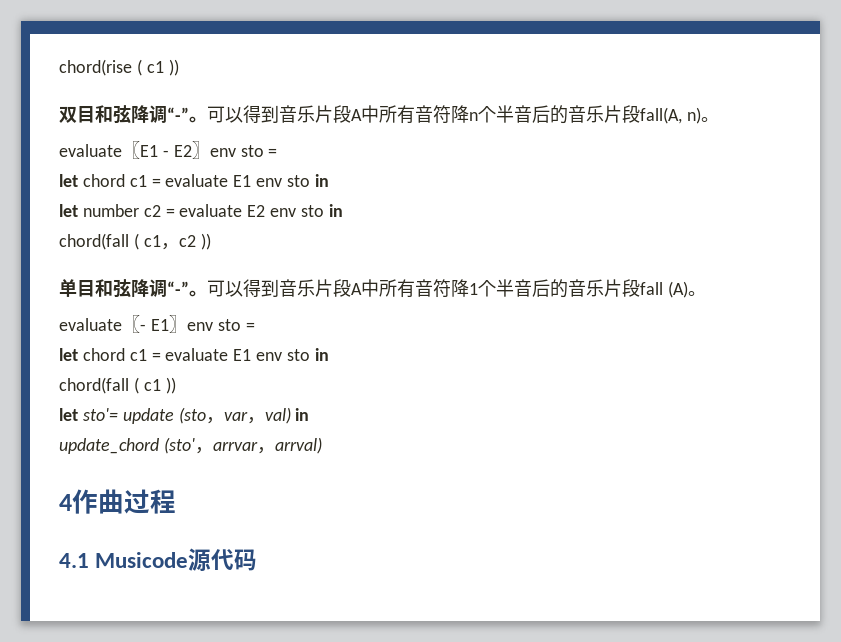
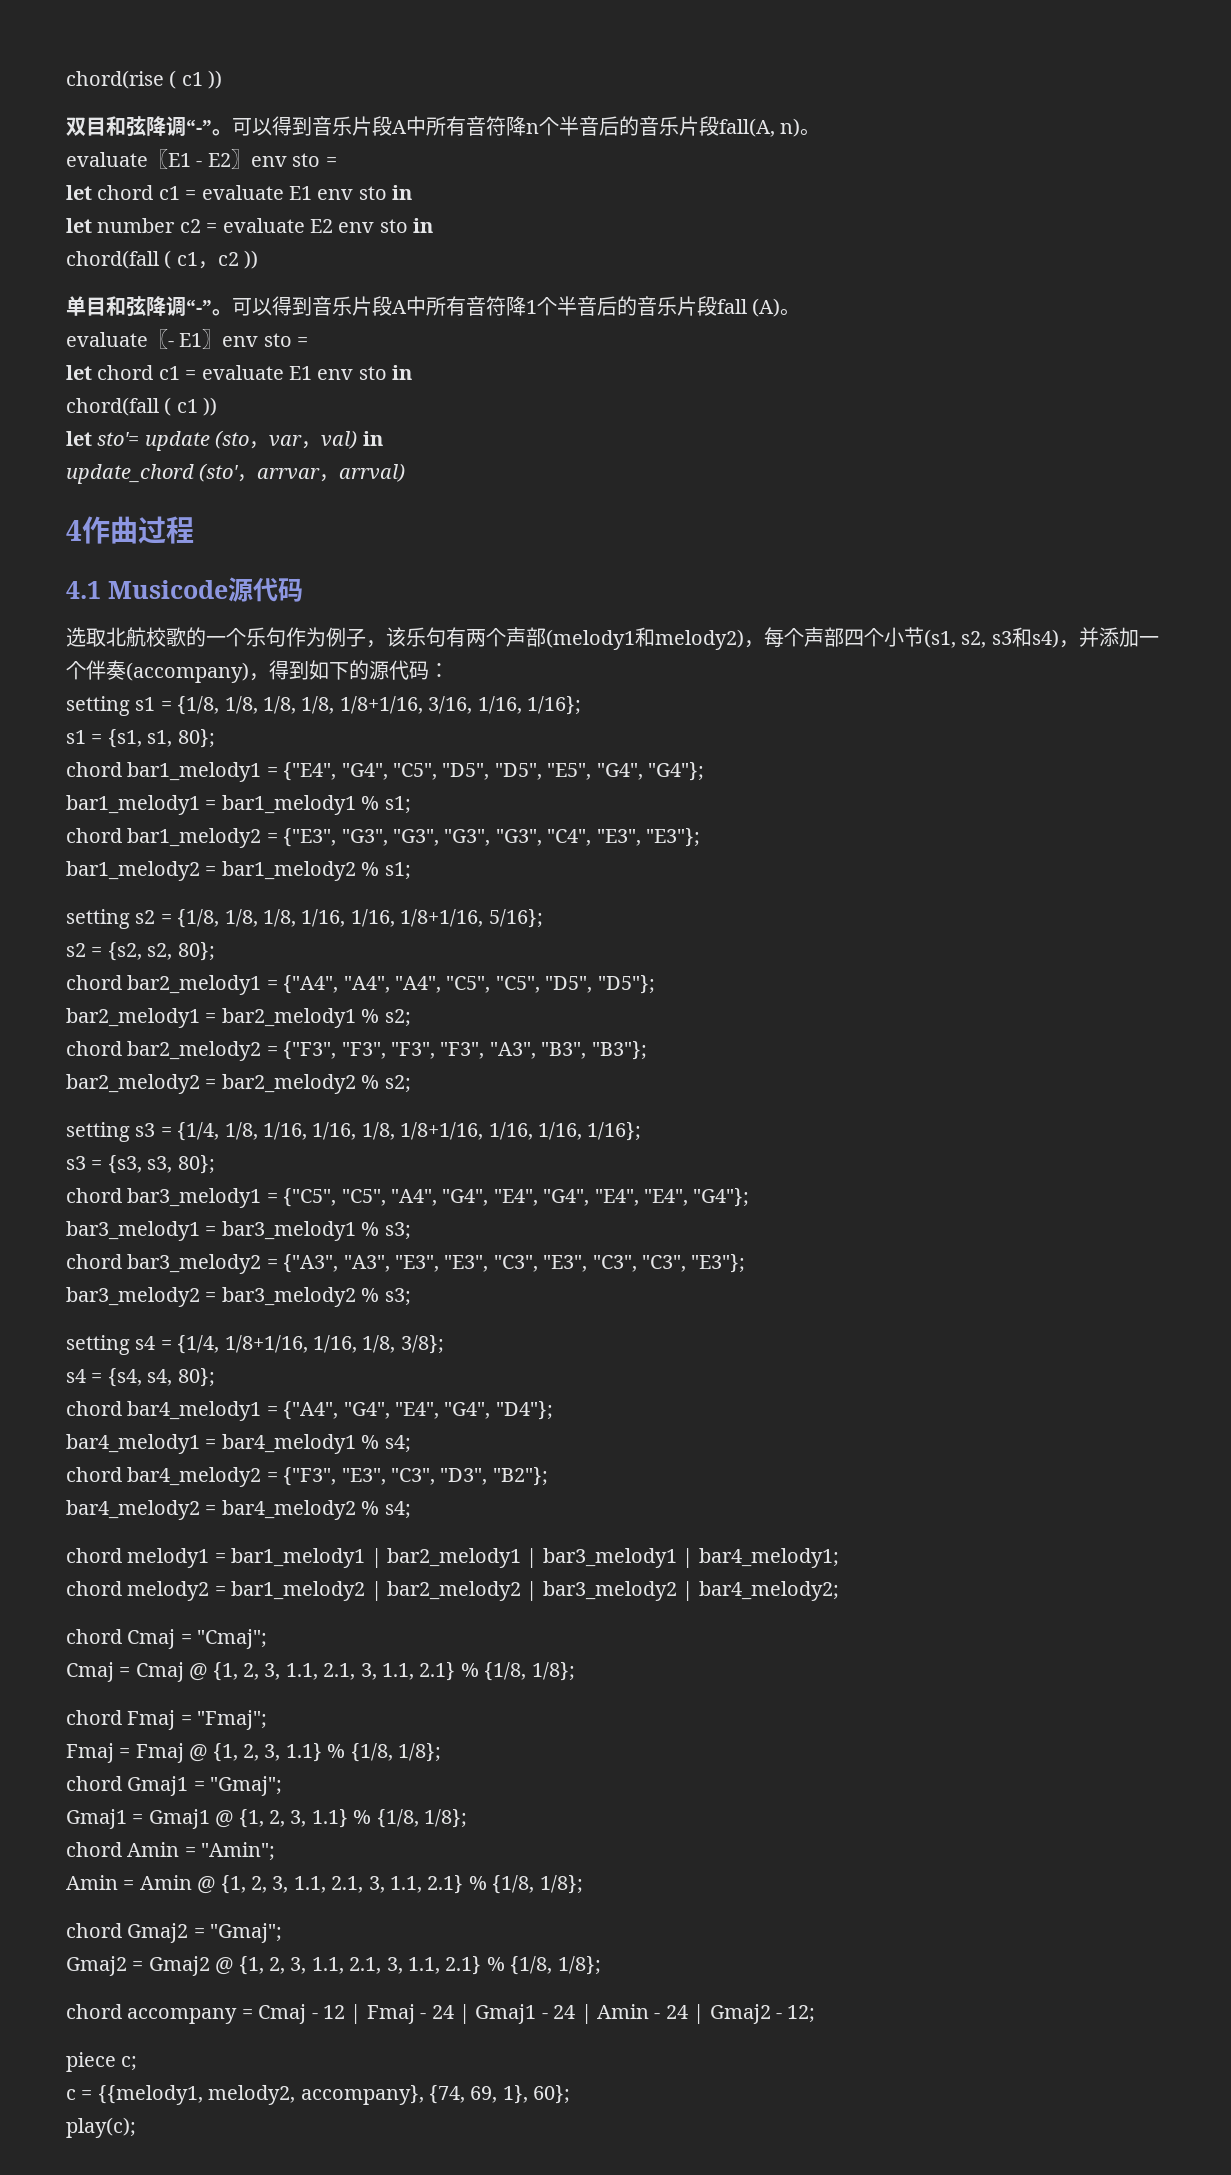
(258, 560) none -> [66,627,1159,650] [66,660,449,683] [66,696,581,716] [66,729,215,748] [66,762,704,782] [66,795,411,815] [66,828,700,848] [66,861,411,881] [66,909,543,929] [66,942,215,961] [66,975,655,995] [66,1008,411,1028] [66,1041,647,1061] [66,1074,411,1094] [66,1122,642,1142] [66,1155,215,1174] [66,1188,750,1208] [66,1221,411,1241] [66,1254,746,1274] [66,1287,411,1307] [66,1335,444,1355] [66,1368,215,1387] [66,1401,553,1421] [66,1434,411,1454] [66,1467,548,1487] [66,1500,411,1520] [66,1548,839,1568] [66,1581,839,1601] [66,1629,268,1649] [66,1662,575,1682] [66,1710,268,1730] [66,1743,441,1763] [66,1776,283,1796] [66,1809,467,1829] [66,1842,276,1861] [66,1875,583,1894] [66,1923,283,1943] [66,1956,601,1976] [66,2004,816,2024] [66,2052,138,2072] [66,2085,571,2105] [66,2117,136,2138] // 选取北航校歌的一个乐句作为例子，该乐句有两个声部(melody1和melody2)，每个声部四个小节(s1, s2, s3和s4)，并添加一个伴奏(accompany)，得到如下的源代码： // setting s1 = {1/8, 1/8, 1/8, 1/8, 1/8+1/16, 3/16, 1/16, 1/16}; // s1 = {s1, s1, 80}; // chord bar1_melody1 = {"E4", "G4", "C5", "D5", "D5", "E5", "G4", "G4"}; // bar1_melody1 = bar1_melody1 % s1; // chord bar1_melody2 = {"E3", "G3", "G3", "G3", "G3", "C4", "E3", "E3"}; // bar1_melody2 = bar1_melody2 % s1; // setting s2 = {1/8, 1/8, 1/8, 1/16, 1/16, 1/8+1/16, 5/16}; // s2 = {s2, s2, 80}; // chord bar2_melody1 = {"A4", "A4", "A4", "C5", "C5", "D5", "D5"}; // bar2_melody1 = bar2_melody1 % s2; // chord bar2_melody2 = {"F3", "F3", "F3", "F3", "A3", "B3", "B3"}; // bar2_melody2 = bar2_melody2 % s2; // setting s3 = {1/4, 1/8, 1/16, 1/16, 1/8, 1/8+1/16, 1/16, 1/16, 1/16}; // s3 = {s3, s3, 80}; // chord bar3_melody1 = {"C5", "C5", "A4", "G4", "E4", "G4", "E4", "E4", "G4"}; // bar3_melody1 = bar3_melody1 % s3; // chord bar3_melody2 = {"A3", "A3", "E3", "E3", "C3", "E3", "C3", "C3", "E3"}; // bar3_melody2 = bar3_melody2 % s3; // setting s4 = {1/4, 1/8+1/16, 1/16, 1/8, 3/8}; // s4 = {s4, s4, 80}; // chord bar4_melody1 = {"A4", "G4", "E4", "G4", "D4"}; // bar4_melody1 = bar4_melody1 % s4; // chord bar4_melody2 = {"F3", "E3", "C3", "D3", "B2"}; // bar4_melody2 = bar4_melody2 % s4; // chord melody1 = bar1_melody1 | bar2_melody1 | bar3_melody1 | bar4_melody1; // chord melody2 = bar1_melody2 | bar2_melody2 | bar3_melody2 | bar4_melody2; // chord Cmaj = "Cmaj"; // Cmaj = Cmaj @ {1, 2, 3, 1.1, 2.1, 3, 1.1, 2.1} % {1/8, 1/8}; // chord Fmaj = "Fmaj"; // Fmaj = Fmaj @ {1, 2, 3, 1.1} % {1/8, 1/8}; // chord Gmaj1 = "Gmaj"; // Gmaj1 = Gmaj1 @ {1, 2, 3, 1.1} % {1/8, 1/8}; // chord Amin = "Amin"; // Amin = Amin @ {1, 2, 3, 1.1, 2.1, 3, 1.1, 2.1} % {1/8, 1/8}; // chord Gmaj2 = "Gmaj"; // Gmaj2 = Gmaj2 @ {1, 2, 3, 1.1, 2.1, 3, 1.1, 2.1} % {1/8, 1/8}; // chord accompany = Cmaj - 12 | Fmaj - 24 | Gmaj1 - 24 | Amin - 24 | Gmaj2 - 12; // piece c; // c = {{melody1, melody2, accompany}, {74, 69, 1}, 60}; // play(c);

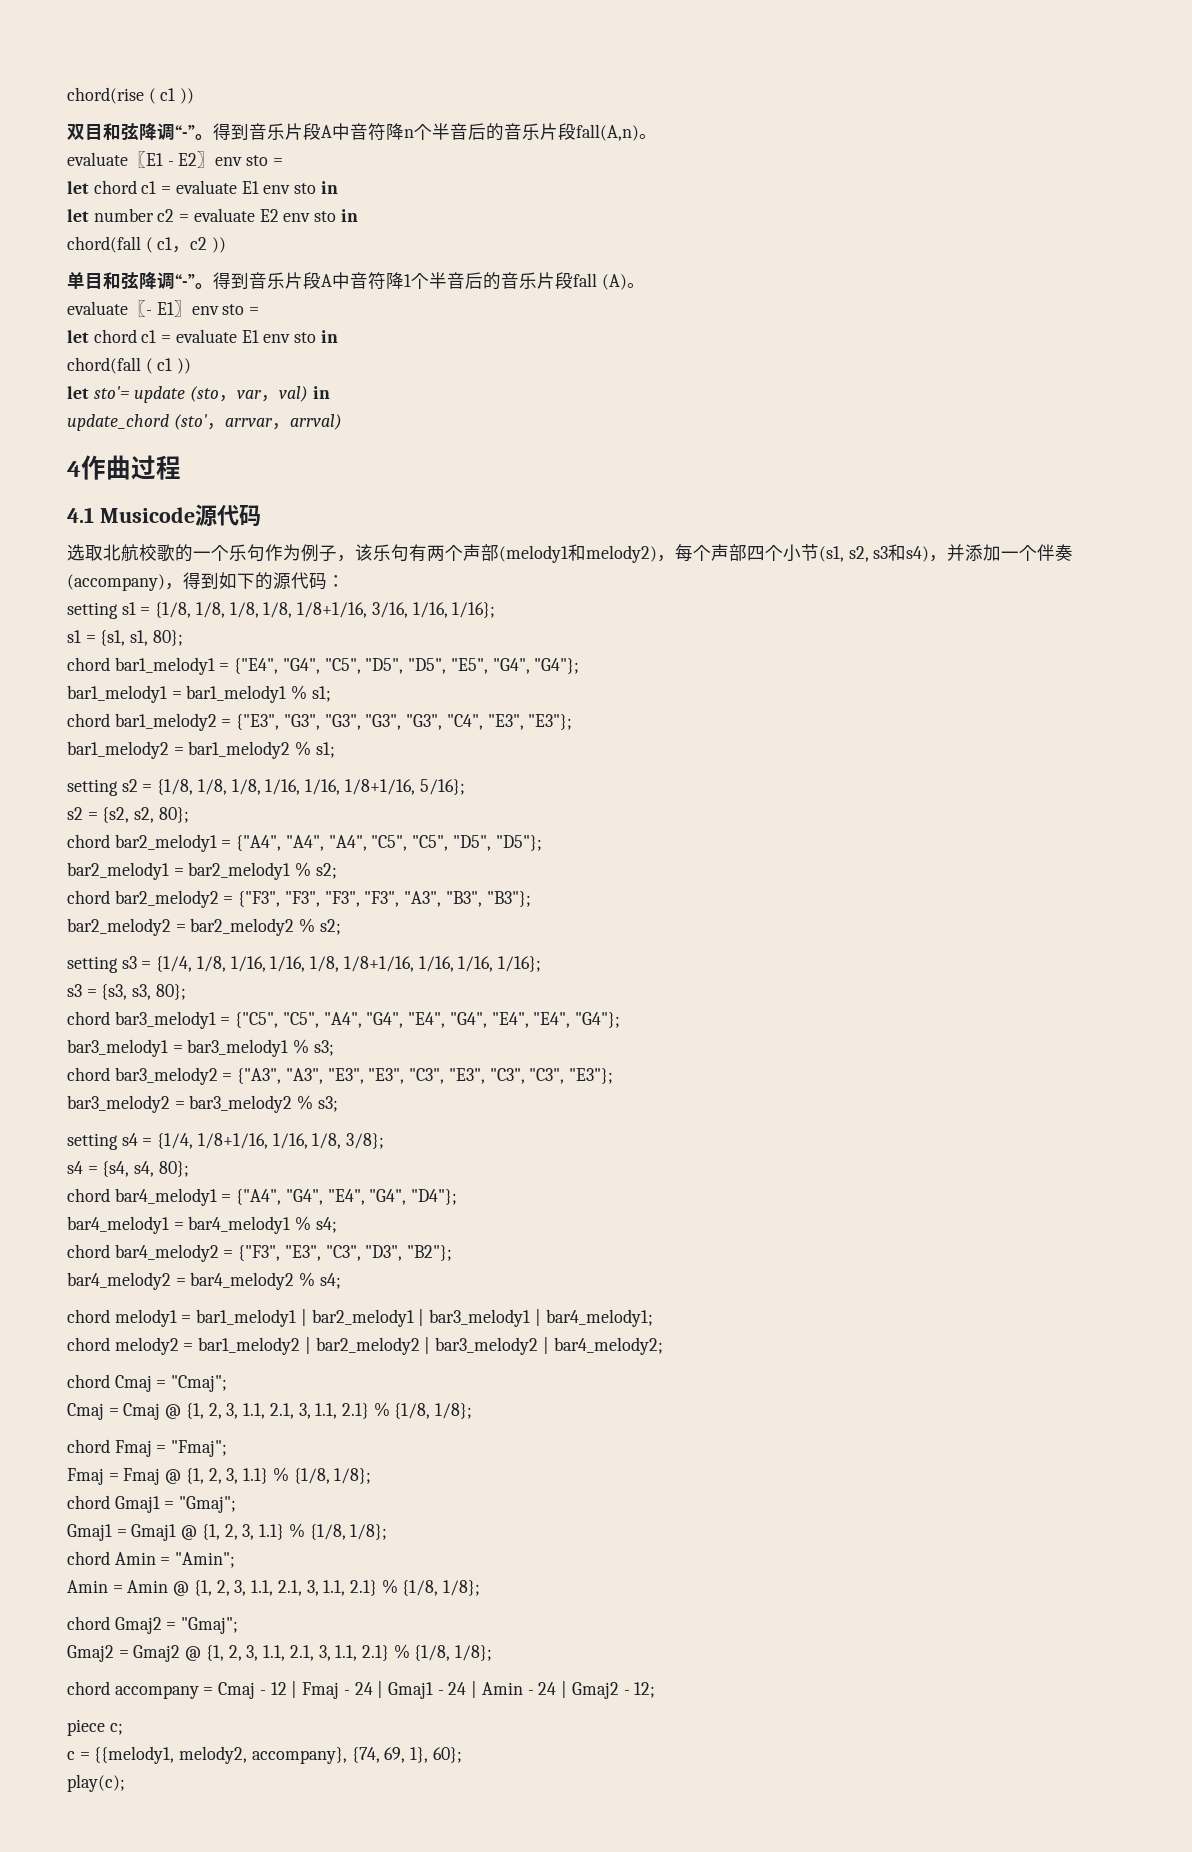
[232,116,466,136] 可以得到音乐片段A中所有 -> [213,123,350,140] 得到音乐片段A中
[719,118,801,137] fall(A, n) -> [576,124,639,141] fall(A,n)
[232,296,466,316] 可以得到音乐片段A中所有 -> [213,272,350,289] 得到音乐片段A中

